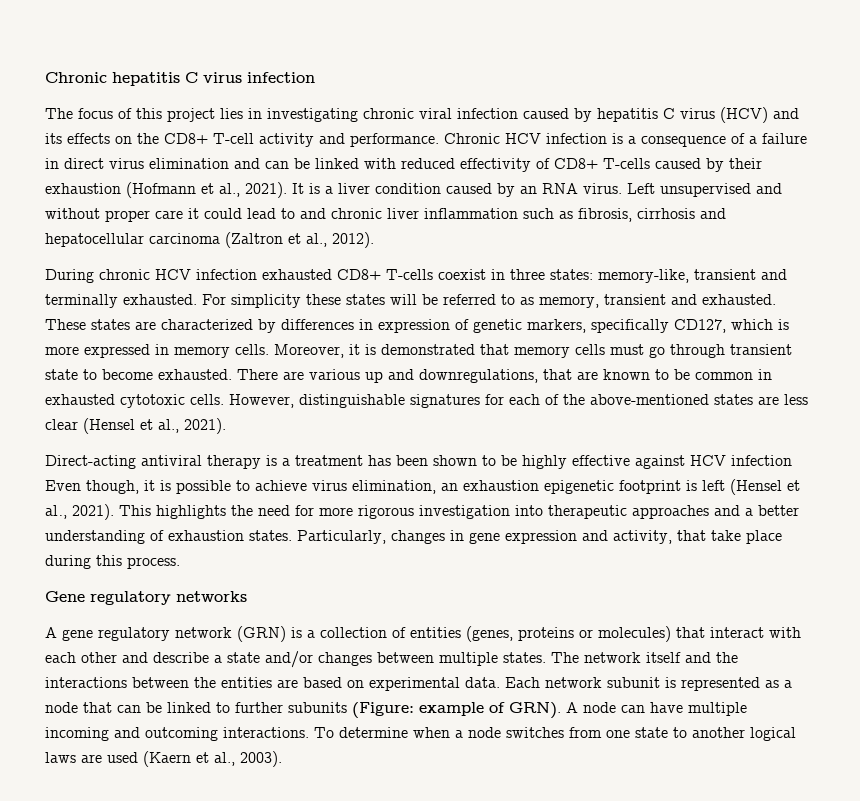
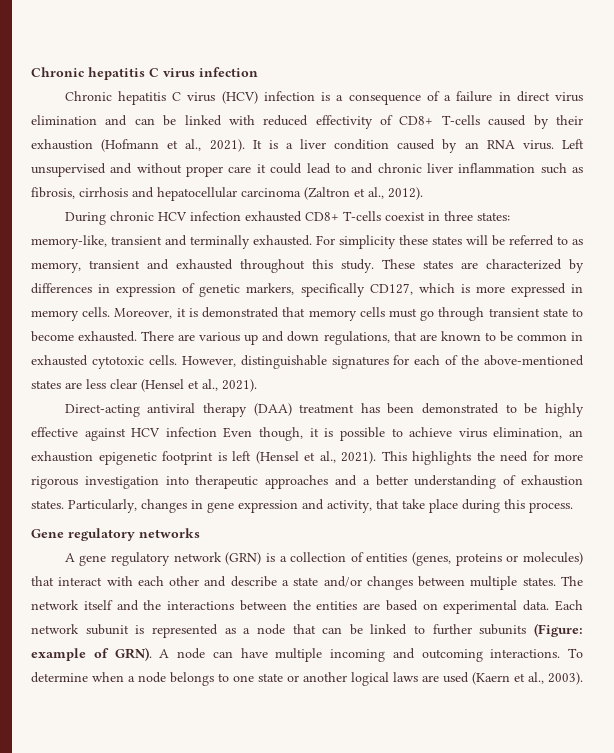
[45,107,799,123] [45,133,541,147] The focus of this project lies in investigating chronic viral infection caused by hepatitis C virus (HCV) and its effects on the CD8+ T-cell activity and performance. Chronic HCV -> [64,91,258,105] Chronic hepatitis C virus (HCV)
[702,294,776,305] exhausted. -> [176,259,374,273] exhausted throughout this study.
[419,369,538,383] downregulations, -> [287,331,390,345] down regulations,
[266,455,290,466] is a -> [253,403,292,416] (DAA)
[433,455,477,466] shown -> [422,403,500,414] demonstrated
[506,727,602,738] switches from -> [170,672,229,686] belongs to
[673,727,687,738] to -> [287,675,299,682] or

